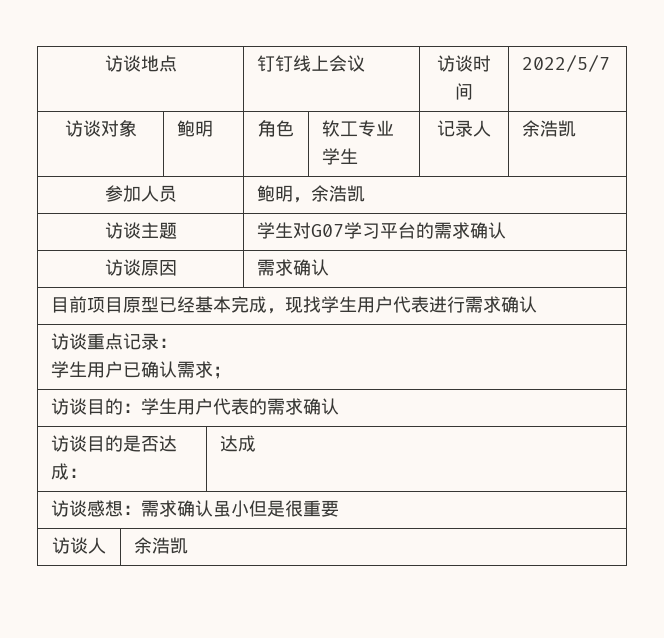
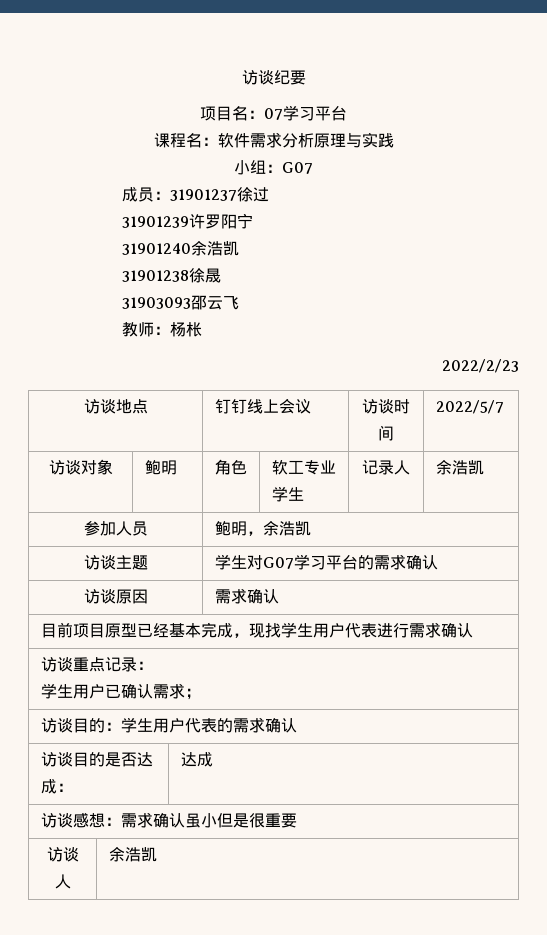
[104,55,141,72] 访谈 -> [241,70,306,85] [200,105,347,121] [153,132,394,148] [234,160,313,175] [122,187,270,202] [122,213,254,229] [122,241,240,256] [122,268,222,283] [122,295,240,310] [122,322,203,337] [442,359,519,373] [83,399,116,414] 访谈纪要 // 项目名：07学习平台 // 课程名：软件需求分析原理与实践 // 小组：G07 // 成员：31901237徐过 // 31901239许罗阳宁 // 31901240余浩凯 // 31901238徐晟 // 31903093邵云飞 // 教师：杨枨 // 2022/2/23 // 访谈

